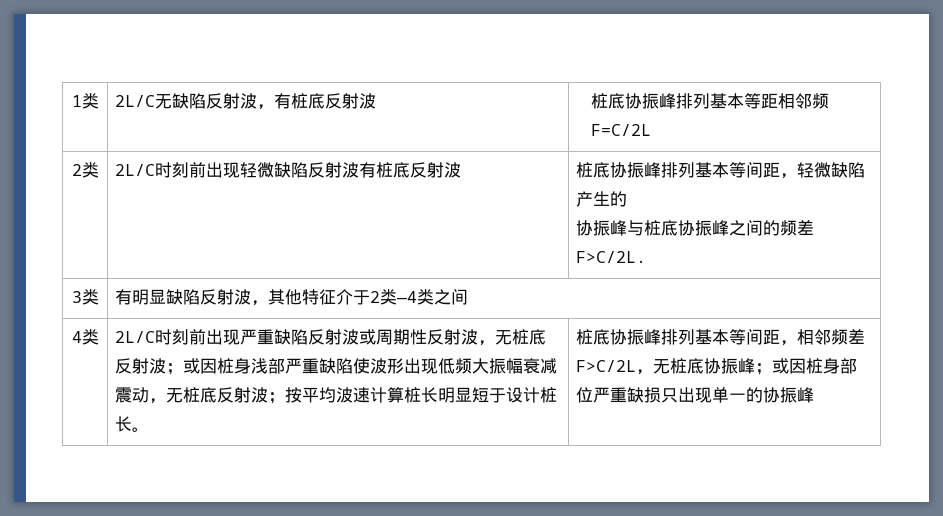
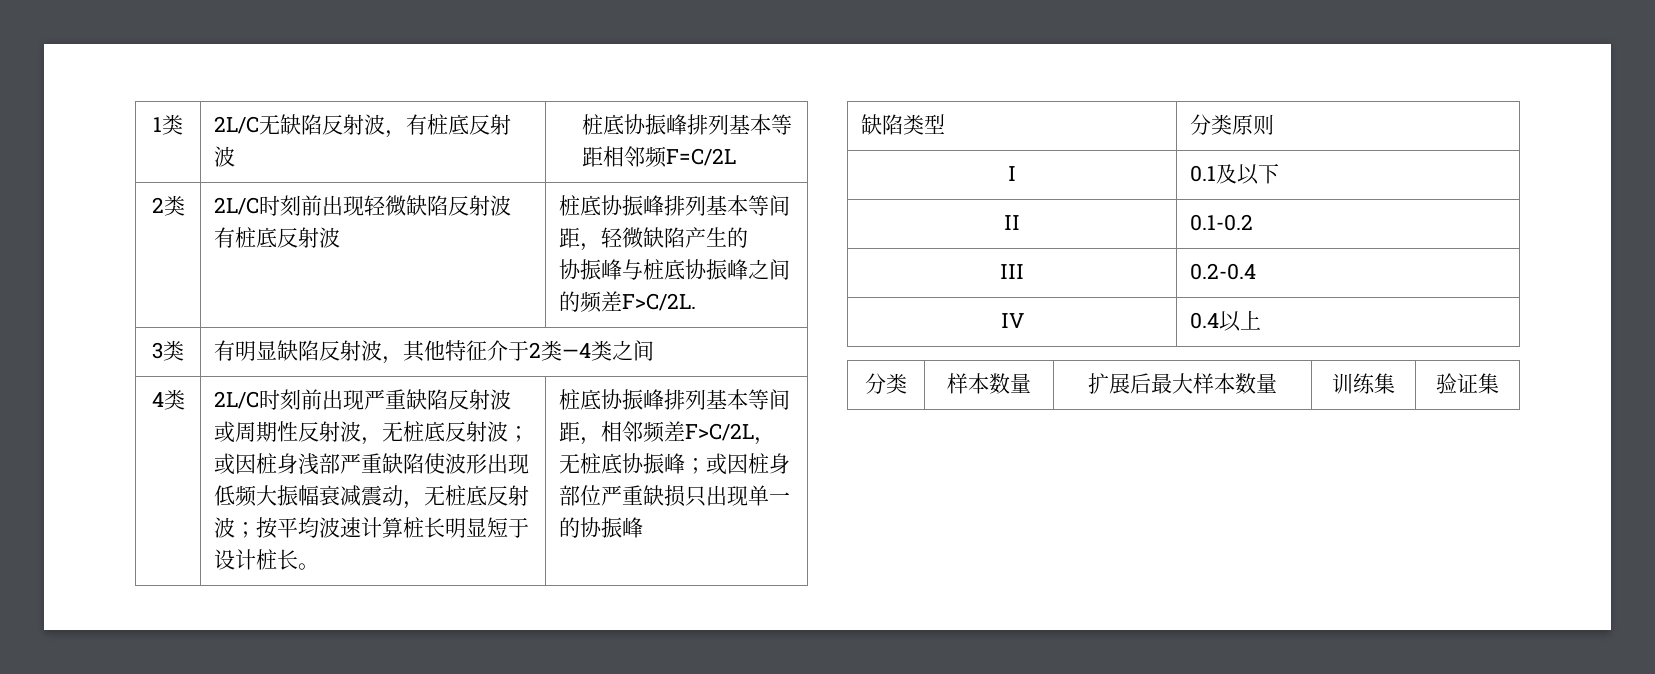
(814, 395) none -> [861,114,946,135] [1190,114,1275,135] [1008,166,1016,181] [1190,163,1280,185] [1004,215,1020,230] [1190,214,1254,231] [1000,264,1024,279] [1190,263,1257,280] [1000,313,1024,328] [1190,310,1262,332] [865,373,907,394] [947,373,1031,394] [1088,373,1277,394] [1332,373,1395,394] [1436,373,1499,394] // 缺陷类型 | 分类原则 // I | 0.1及以下 // II | 0.1-0.2 // III | 0.2-0.4 // IV | 0.4以上 // 分类 | 样本数量 | 扩展后最大样本数量 | 训练集 | 验证集

